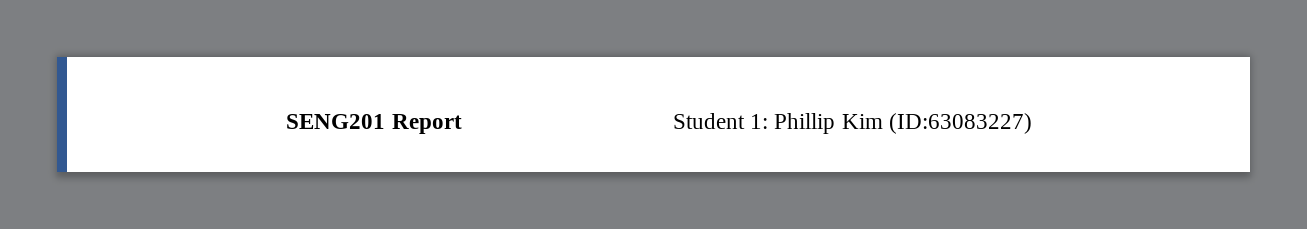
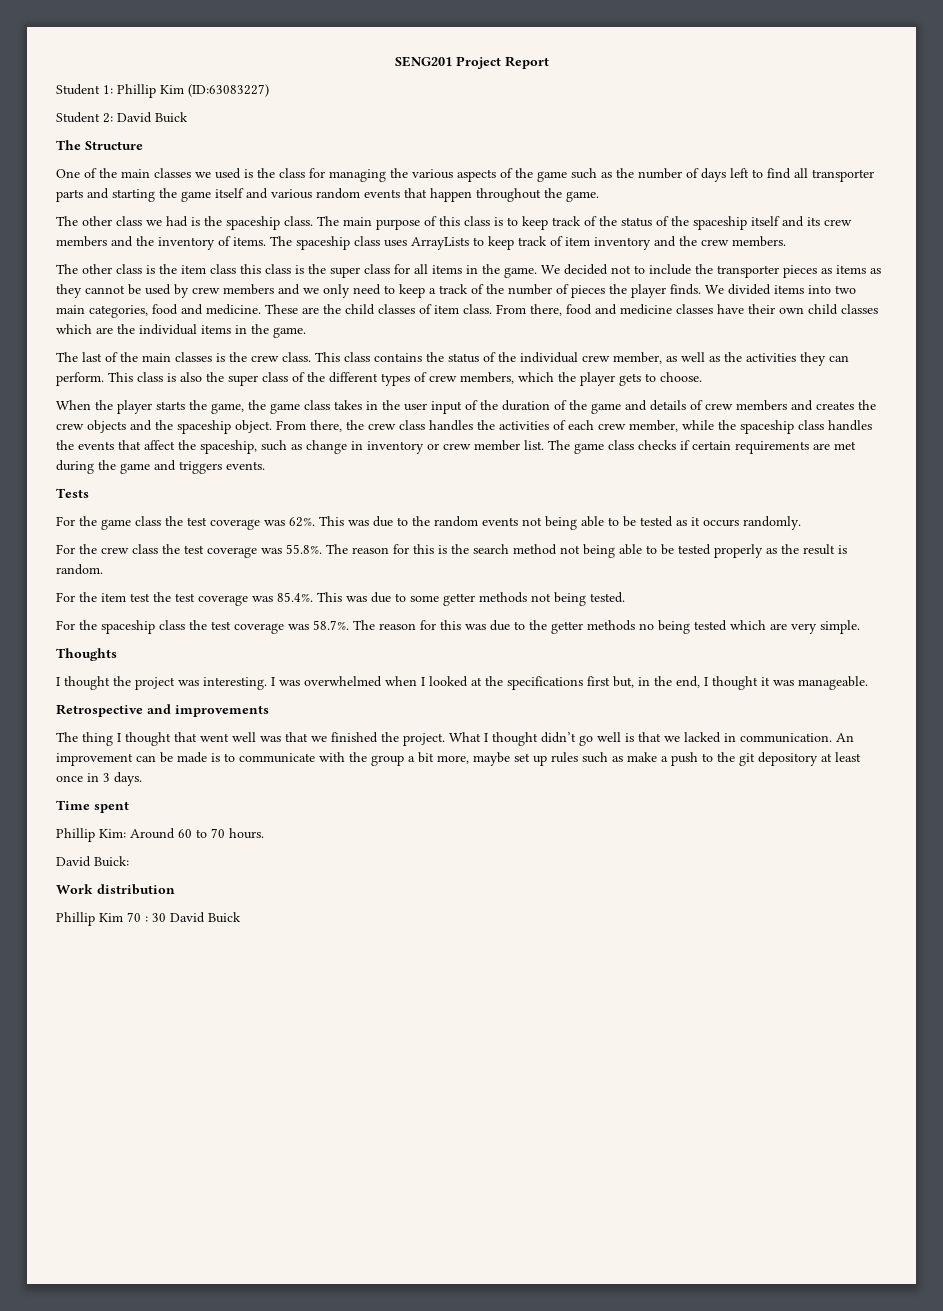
(386, 121) none -> [455,56,501,69] Project
(1032, 123) none -> [56,112,188,123] [56,140,143,150] [56,168,874,182] [56,188,599,202] [56,216,852,230] [56,236,786,250] [56,264,881,278] [56,284,856,298] [56,304,878,318] [56,324,306,338] [56,352,849,366] [56,372,702,386] [56,400,876,414] [56,420,872,434] [56,440,856,454] [56,460,265,474] [56,488,89,498] [56,516,801,530] [56,544,847,558] [56,564,103,575] [56,592,625,606] [56,620,860,634] [56,648,117,661] [56,676,868,690] [56,704,269,717] [56,732,854,746] [56,752,861,766] [56,772,142,786] [56,800,129,813] [56,828,264,842] [56,856,129,867] [56,884,175,895] [56,912,241,926] // Student 2: David Buick // The Structure // One of the main classes we used is the class for managing the various aspects of the game such as the number of days left to find all transporter parts and starting the game itself and various random events that happen throughout the game. // The other class we had is the spaceship class. The main purpose of this class is to keep track of the status of the spaceship itself and its crew members and the inventory of items. The spaceship class uses ArrayLists to keep track of item inventory and the crew members. // The other class is the item class this class is the super class for all items in the game. We decided not to include the transporter pieces as items as they cannot be used by crew members and we only need to keep a track of the number of pieces the player finds. We divided items into two main categories, food and medicine. These are the child classes of item class. From there, food and medicine classes have their own child classes which are the individual items in the game. // The last of the main classes is the crew class. This class contains the status of the individual crew member, as well as the activities they can perform. This class is also the super class of the different types of crew members, which the player gets to choose. // When the player starts the game, the game class takes in the user input of the duration of the game and details of crew members and creates the crew objects and the spaceship object. From there, the crew class handles the activities of each crew member, while the spaceship class handles the events that affect the spaceship, such as change in inventory or crew member list. The game class checks if certain requirements are met during the game and triggers events. // Tests // For the game class the test coverage was 62%. This was due to the random events not being able to be tested as it occurs randomly. // For the crew class the test coverage was 55.8%. The reason for this is the search method not being able to be tested properly as the result is random. // For the item test the test coverage was 85.4%. This was due to some getter methods not being tested. // For the spaceship class the test coverage was 58.7%. The reason for this was due to the getter methods no being tested which are very simple. // Thoughts // I thought the project was interesting. I was overwhelmed when I looked at the specifications first but, in the end, I thought it was manageable. // Retrospective and improvements // The thing I thought that went well was that we finished the project. What I thought didn’t go well is that we lacked in communication. An improvement can be made is to communicate with the group a bit more, maybe set up rules such as make a push to the git depository at least once in 3 days. // Time spent // Phillip Kim: Around 60 to 70 hours. // David Buick: // Work distribution // Phillip Kim 70 : 30 David Buick

